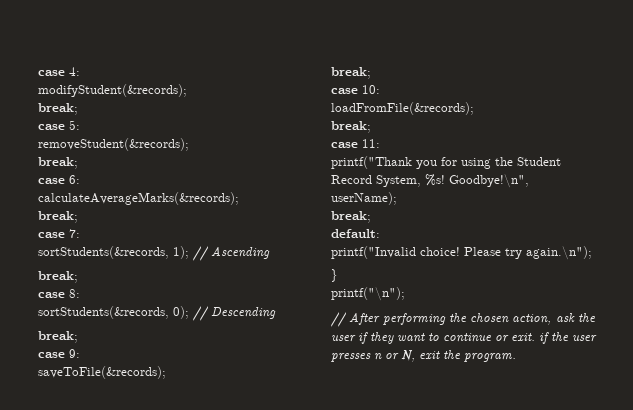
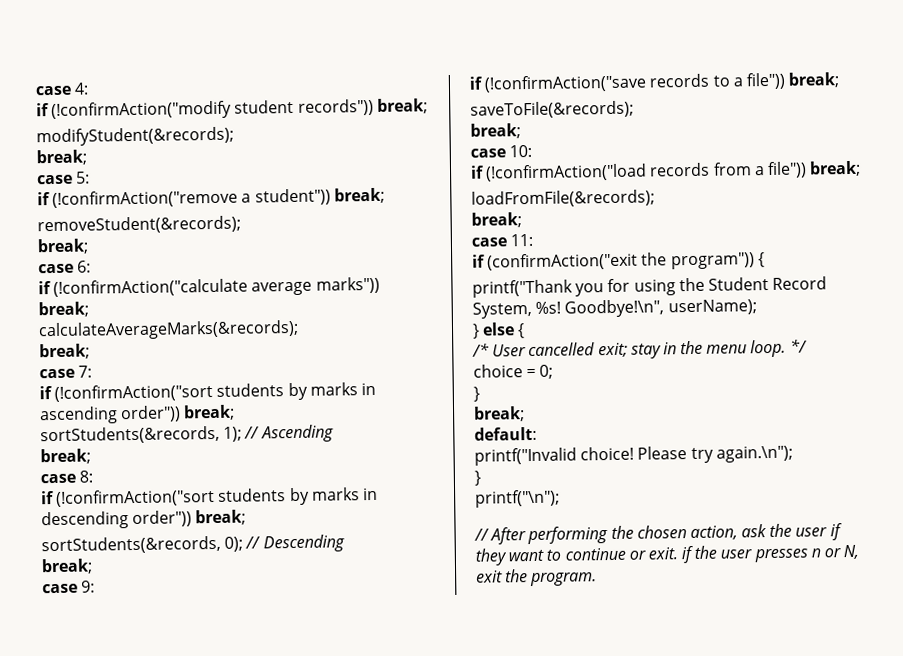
(80, 71) none -> [36,98,428,121] // if (!confirmAction("modify student records")) break;
(80, 125) none -> [37,187,385,209] // if (!confirmAction("remove a student")) break;
(80, 179) none -> [38,276,380,297] [38,301,89,318] // if (!confirmAction("calculate average marks")) break;
(80, 233) none -> [39,382,376,402] [39,404,236,425] // if (!confirmAction("sort students by marks in ascending order")) break;
(80, 293) none -> [41,487,378,507] [41,509,247,530] // if (!confirmAction("sort students by marks in descending order")) break;
[38,366,166,379] [331,67,371,79] [331,85,380,94] saveToFile(&records); // break; // case 10: -> [469,72,841,93] [470,100,634,119] [470,123,521,139] [470,144,533,158] [470,160,862,182] if (!confirmAction("save records to a file")) break; // saveToFile(&records); // break; // case 10: // if (!confirmAction("load records from a file")) break;
(380, 143) none -> [472,252,765,271] // if (confirmAction("exit the program")) {
(397, 198) none -> [472,322,526,339] [472,339,807,359] [473,364,554,379] [473,386,480,402] // } else { // /* User cancelled exit; stay in the menu loop. */ // choice = 0; // }

